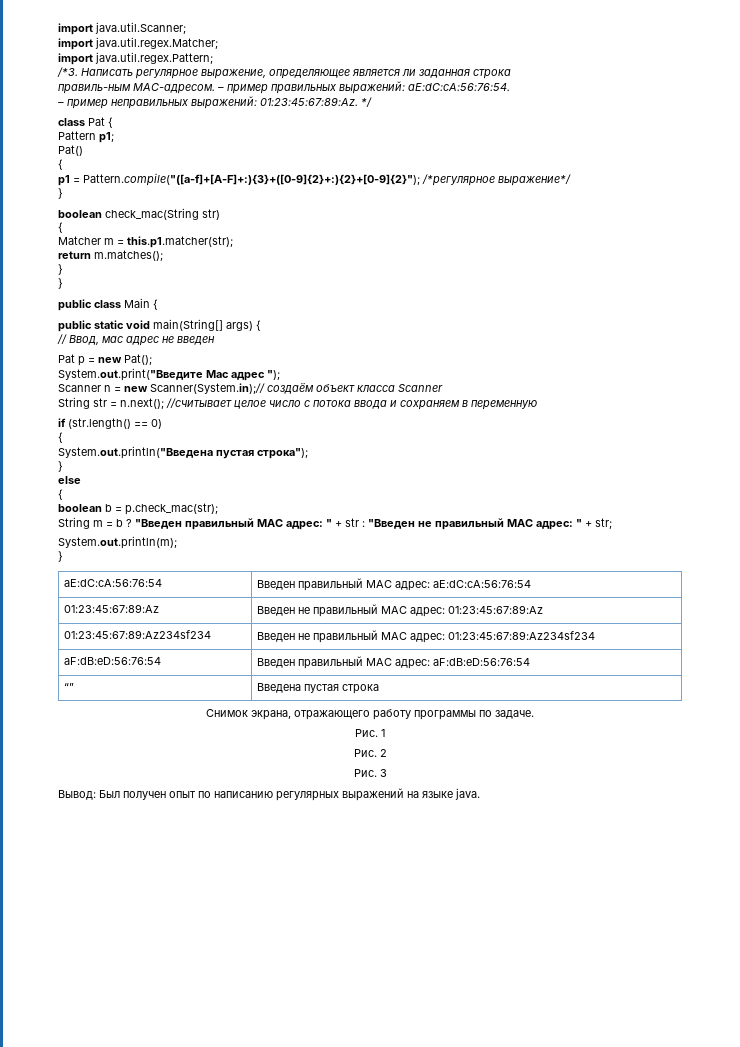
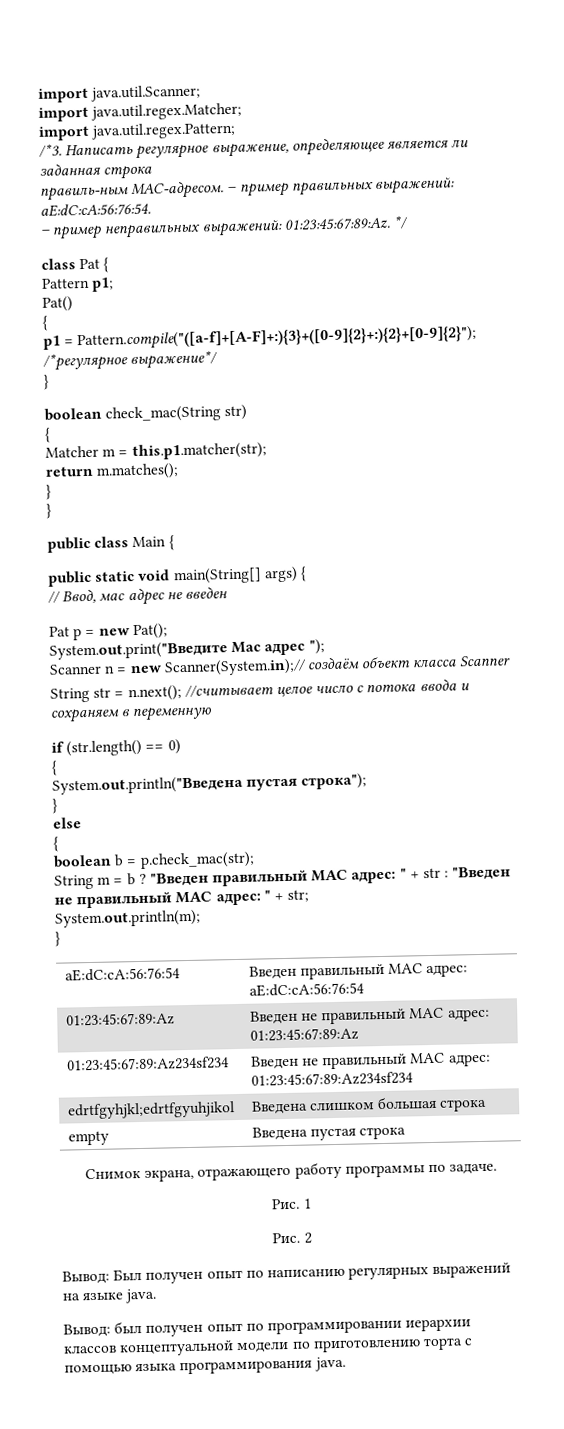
[64,657,162,665] [257,656,531,669] [64,683,75,691] aF:dB:eD:56:76:54 | Введен правильный MAC адрес: aF:dB:eD:56:76:54 // “” -> [66,1101,235,1120] [250,1095,488,1115] [67,1130,109,1146] edrtfgyhjkl;edrtfgyuhjikol | Введена слишком большая строка // empty
[353,769,387,777] // Рис. 3 -> (312, 1238) none
(480, 794) none -> [63,1318,472,1338] [63,1337,474,1357] [64,1356,346,1376] // Вывод: был получен опыт по программировании иерархии классов концептуальной модели по приготовлению торта c помощью языка программирования java.

